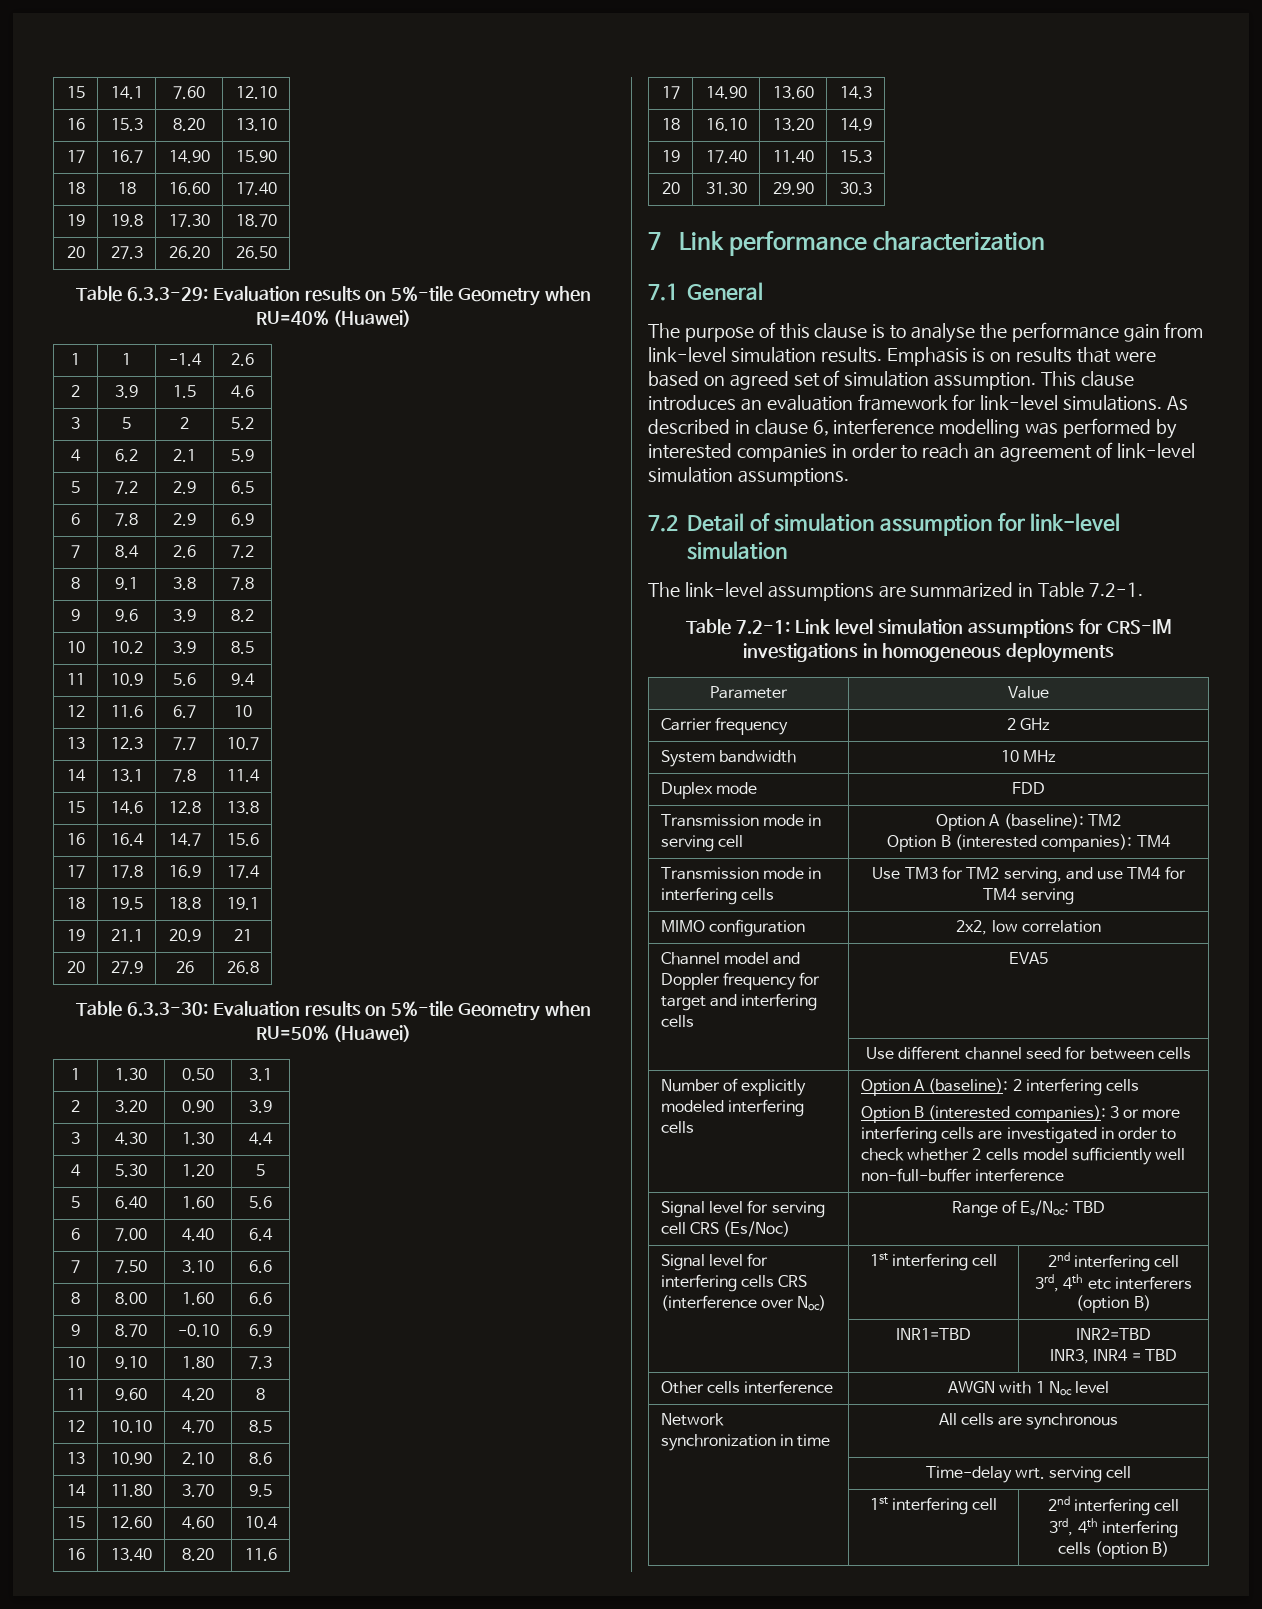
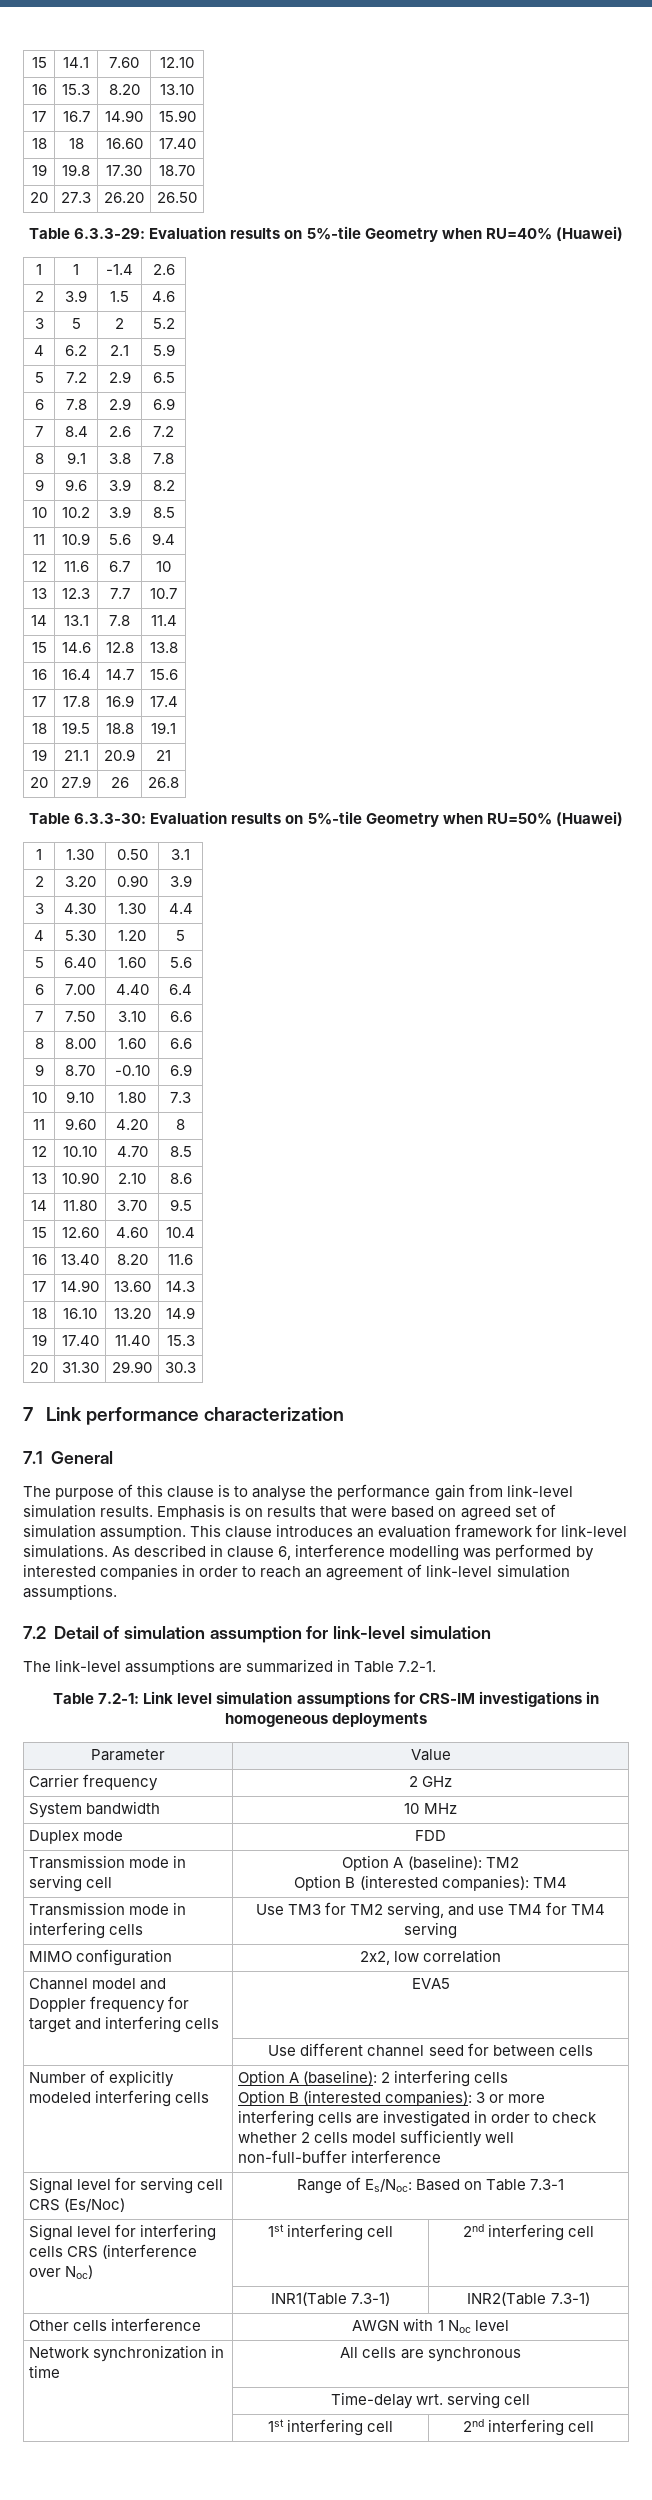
[1073,1201,1106,1213] TBD -> [416,2179,565,2191] Based on Table 7.3-1
[1035,1274,1192,1292] [1076,1295,1151,1313] [896,1328,971,1340] [1076,1328,1151,1340] [1050,1349,1177,1364] // 3rd, 4th etc interferers (option B) // | INR1=TBD | INR2=TBD // INR3, INR4 = TBD -> [270,2292,391,2306] [467,2292,590,2306] // | INR1(Table 7.3-1) | INR2(Table 7.3-1)
[1049,1518,1178,1538] [1057,1541,1170,1559] // 3rd, 4th interfering cells (option B) -> (595, 2426) none

